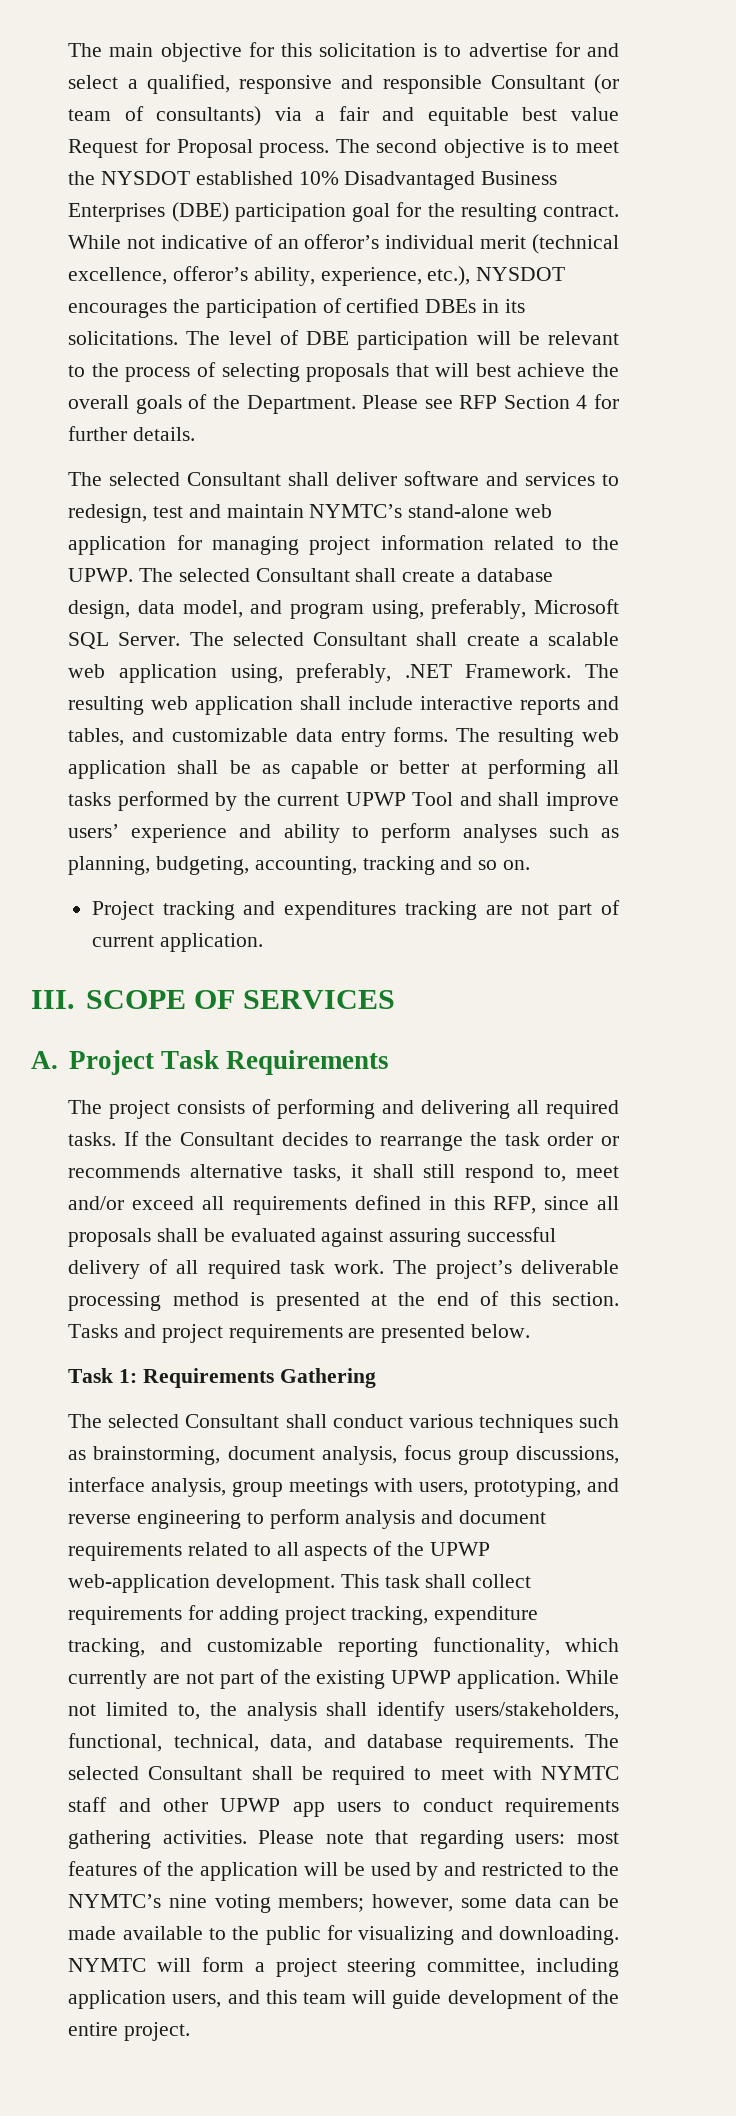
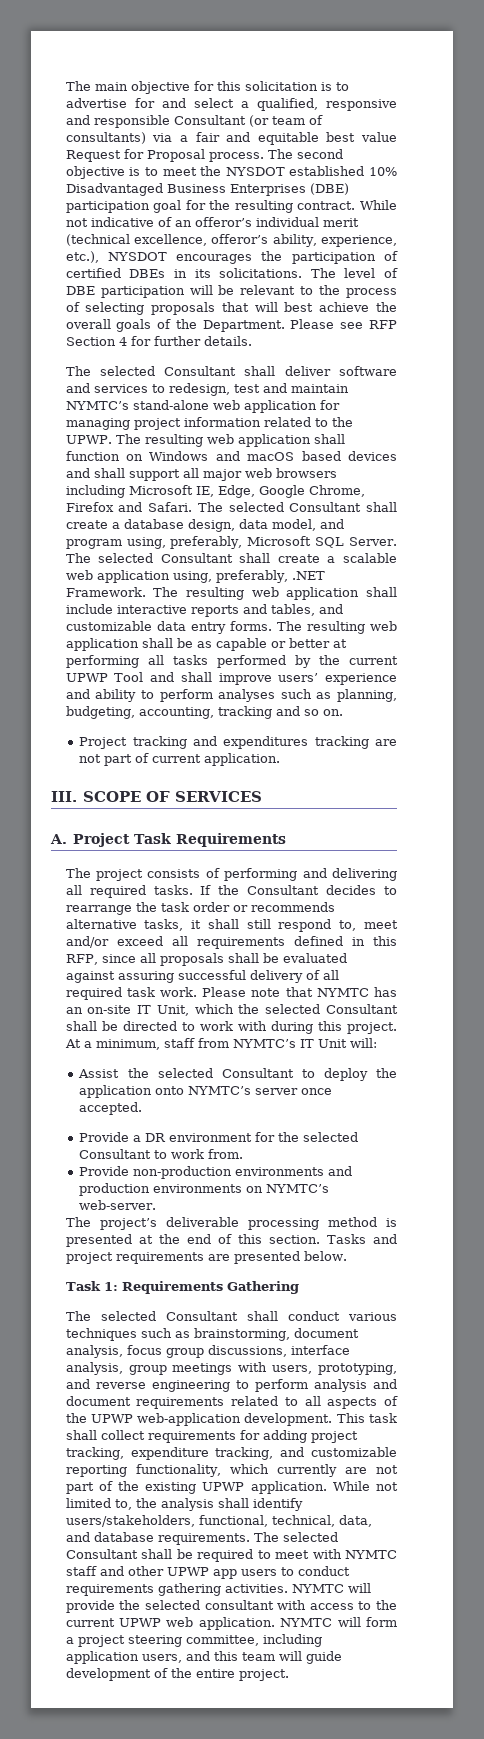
(174, 575) none -> [144,434,345,447] [65,451,397,461] [65,468,337,481] [65,485,365,498] [65,502,223,512] resulting web application shall function on Windows and macOS based devices and shall support all major web browsers including Microsoft IE, Edge, Google Chrome, Firefox and Safari. The
(384, 1267) none -> [202,987,397,997] [65,1004,398,1016] [65,1021,397,1034] [64,1038,377,1050] [78,1068,397,1081] [79,1085,333,1098] [79,1102,143,1115] [79,1132,359,1142] [79,1149,244,1159] [79,1166,353,1179] [79,1183,330,1196] [79,1200,157,1210] Please note that NYMTC has an on-site IT Unit, which the selected Consultant shall be directed to work with during this project. At a minimum, staff from NYMTC’s IT Unit will: // Assist the selected Consultant to deploy the application onto NYMTC’s server once accepted. // Provide a DR environment for the selected Consultant to work from. // Provide non-production environments and production environments on NYMTC’s web-server. //
[258,1830,619,1849] [68,1861,619,1881] [68,1894,619,1913] [68,1925,619,1945] Please note that regarding users: most features of the application will be used by and restricted to the NYMTC’s nine voting members; however, some data can be made available to the public for visualizing and downloading. -> [291,1583,371,1593] [65,1600,397,1613] [65,1617,275,1630] NYMTC will provide the selected consultant with access to the current UPWP web application.

